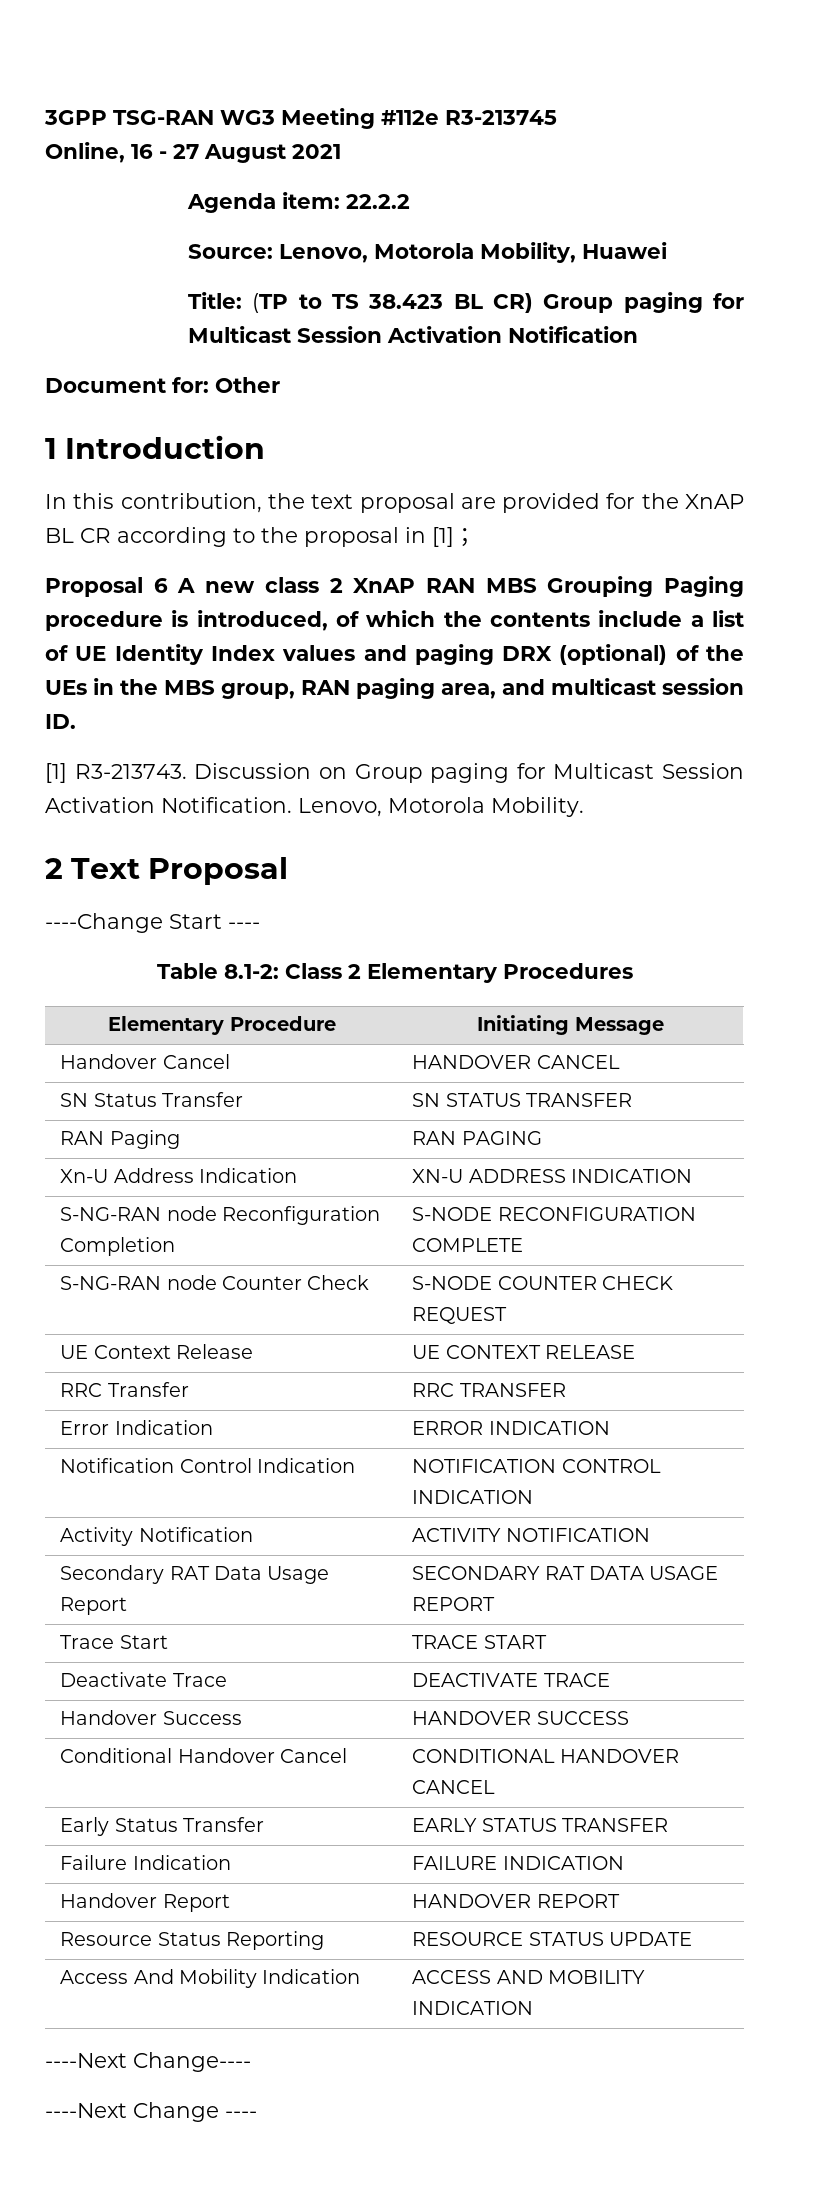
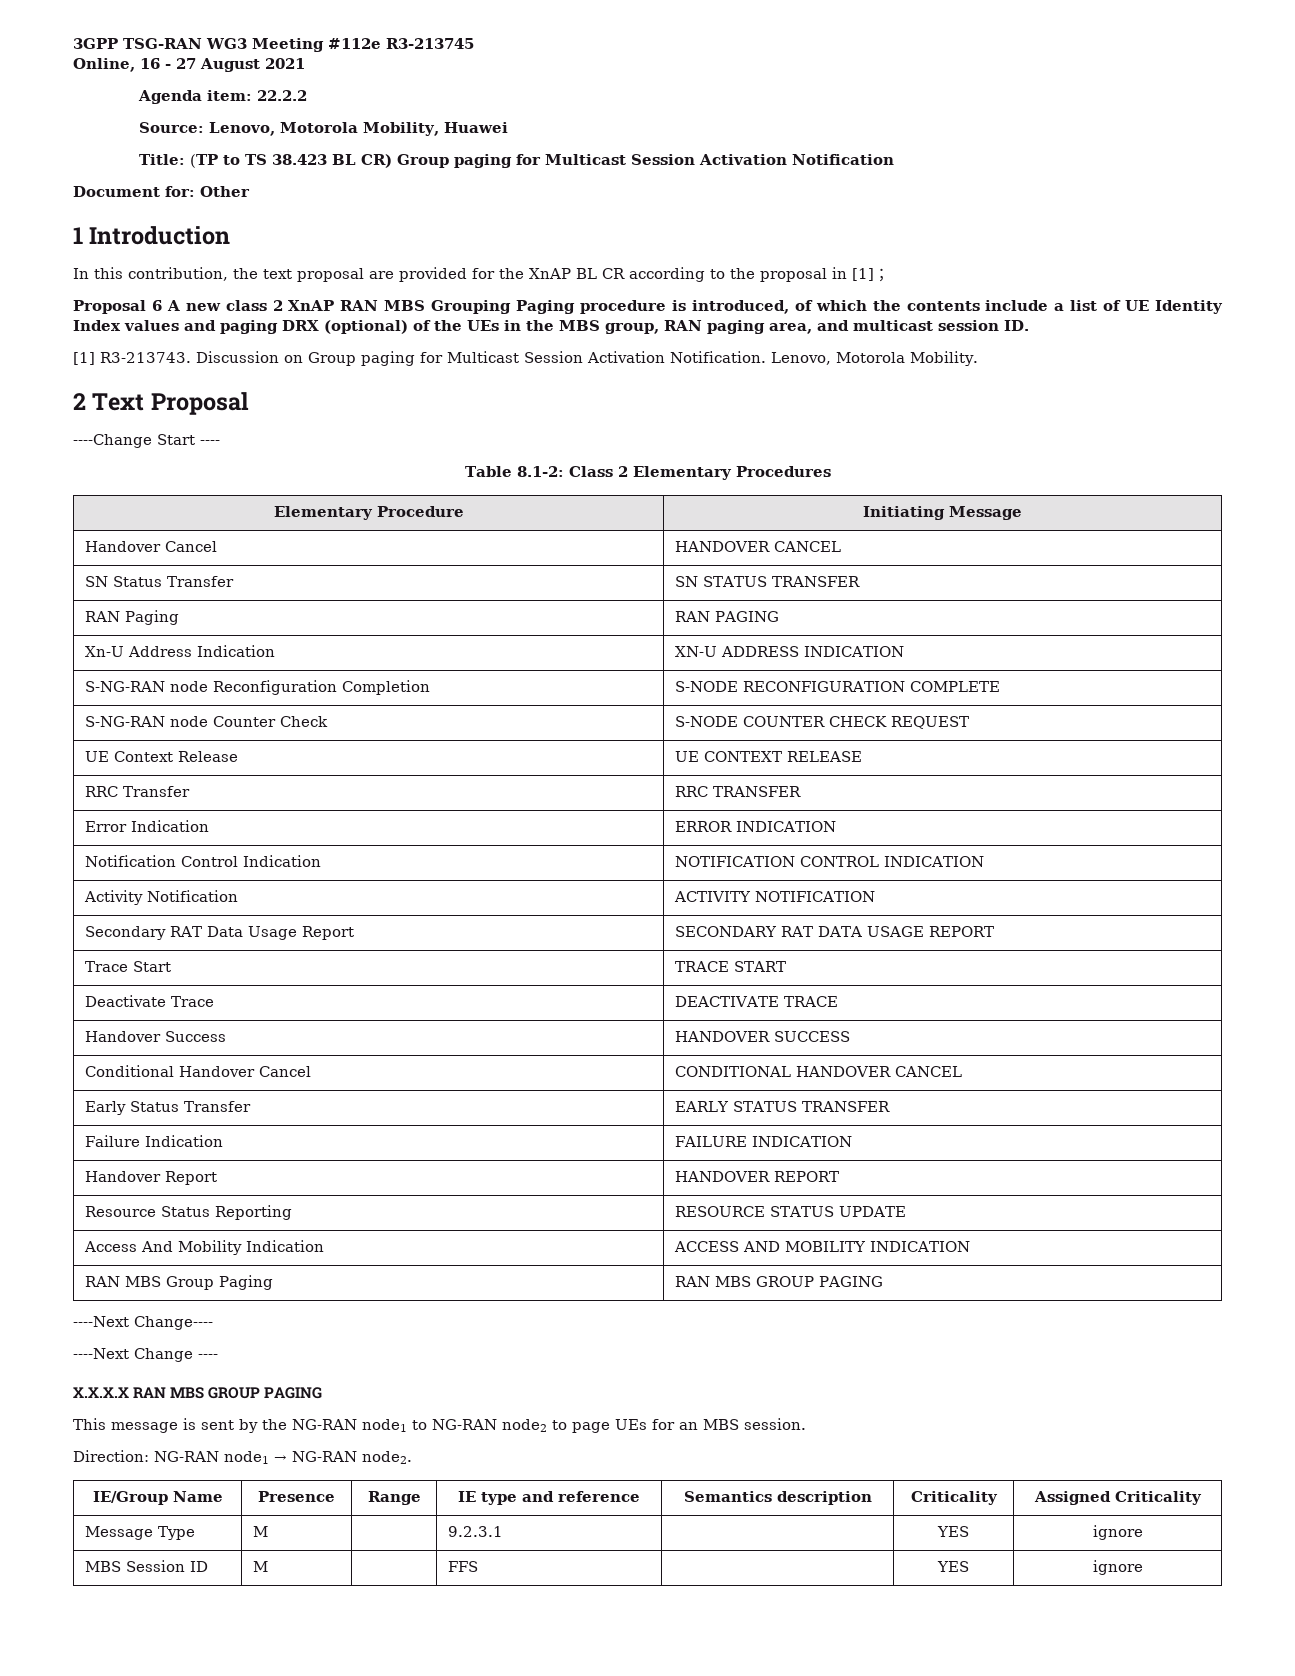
(534, 2008) none -> [84,1275,273,1290] [674,1276,883,1287] // RAN MBS Group Paging | RAN MBS GROUP PAGING
(257, 2114) none -> [73,1387,323,1399] [73,1418,806,1433] [73,1450,412,1464] [92,1491,223,1505] [258,1491,335,1502] [367,1491,421,1505] [457,1491,640,1505] [683,1491,872,1505] [910,1491,998,1505] [1033,1491,1202,1505] [84,1526,195,1540] [252,1526,268,1537] [447,1526,503,1537] [937,1526,969,1537] [1092,1525,1143,1540] [84,1560,208,1572] [252,1561,268,1572] [447,1561,478,1572] [937,1561,969,1572] [1092,1560,1143,1575] // X.X.X.X RAN MBS GROUP PAGING // This message is sent by the NG-RAN node1 to NG-RAN node2 to page UEs for an MBS session. // Direction: NG-RAN node1 → NG-RAN node2. // IE/Group Name | Presence | Range | IE type and reference | Semantics description | Criticality | Assigned Criticality // Message Type | M | | 9.2.3.1 | | YES | ignore // MBS Session ID | M | | FFS | | YES | ignore

